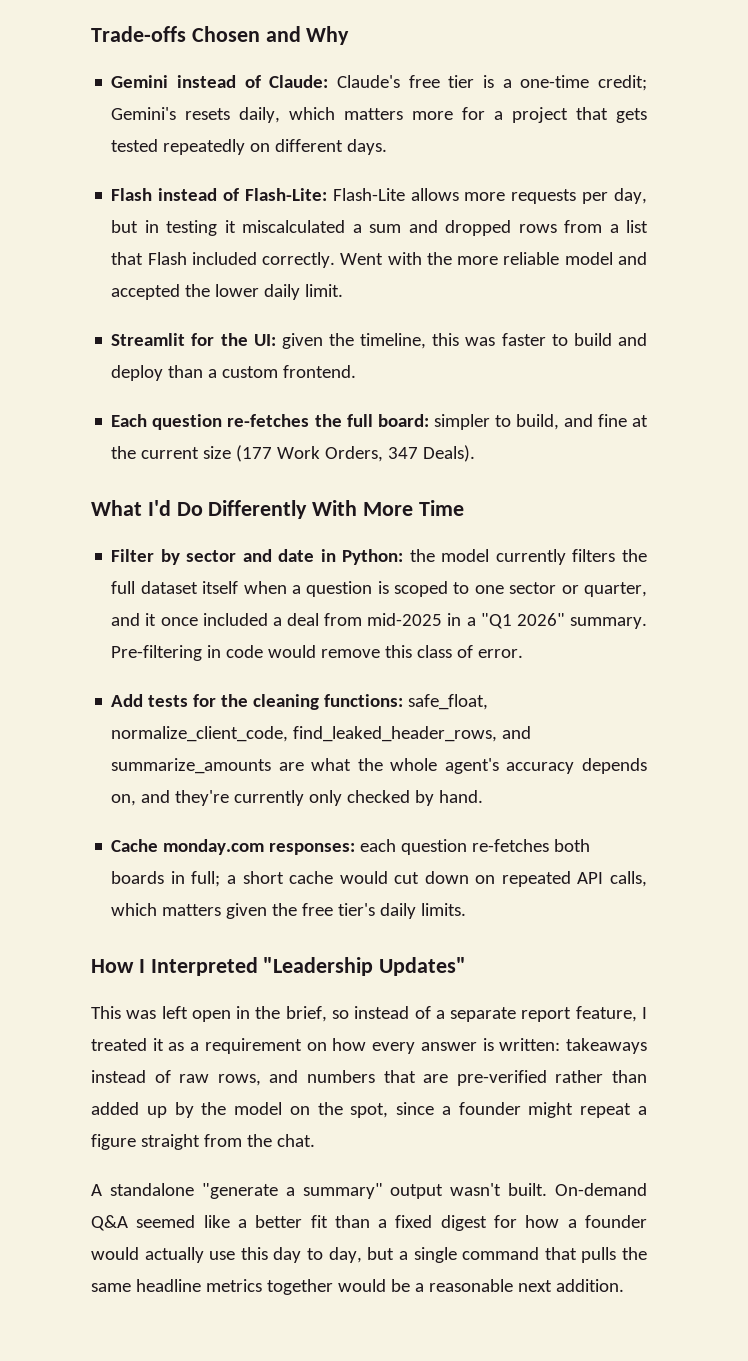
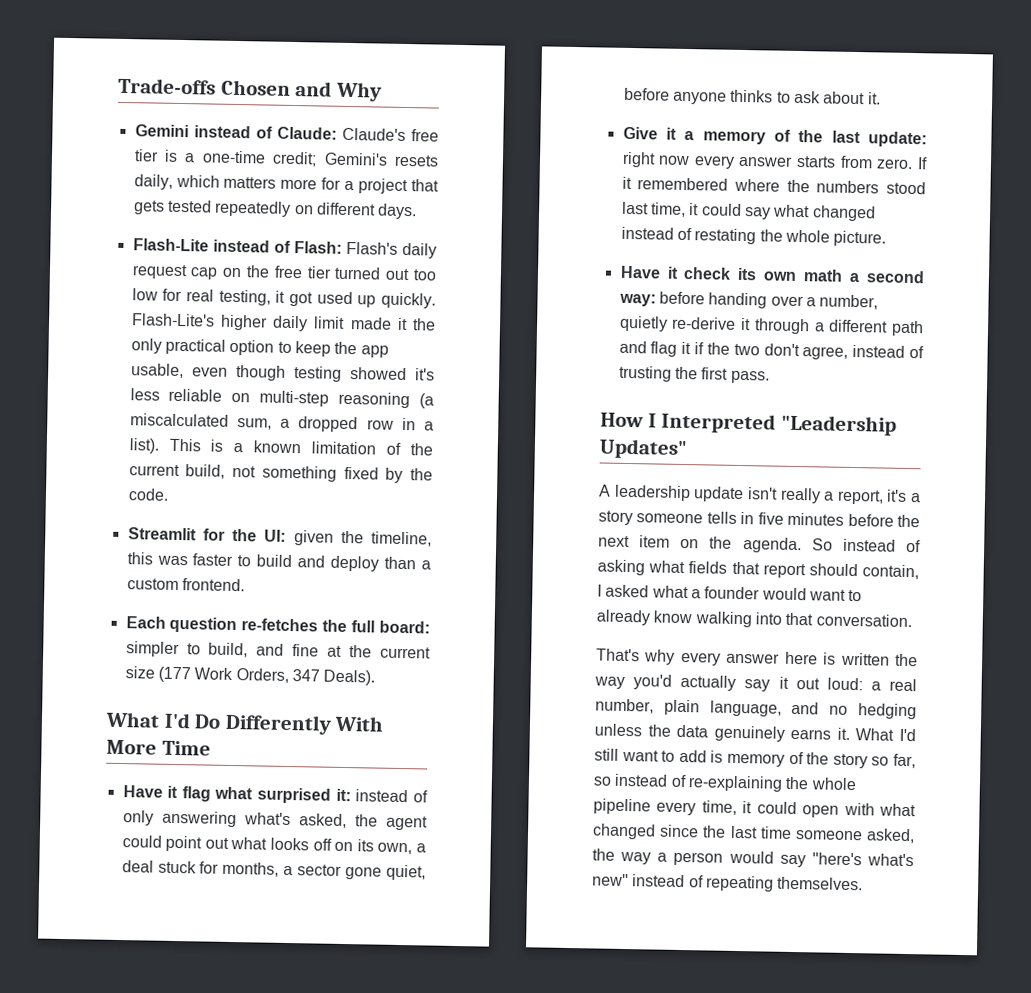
[111,188,647,204] [111,220,648,236] [111,252,647,268] [111,284,344,300] Flash instead of Flash-Lite: Flash-Lite allows more requests per day, but in testing it miscalculated a sum and dropped rows from a list that Flash included correctly. Went with the more reliable model and accepted the lower daily limit. -> [132,238,437,259] [131,264,438,281] [131,288,437,309] [130,313,436,332] [130,338,389,358] [130,363,435,382] [129,388,434,409] [129,413,434,433] [128,438,433,456] [128,464,433,483] [127,488,169,501] Flash-Lite instead of Flash: Flash's daily request cap on the free tier turned out too low for real testing, it got used up quickly. Flash-Lite's higher daily limit made it the only practical option to keep the app usable, even though testing showed it's less reliable on multi-step reasoning (a miscalculated sum, a dropped row in a list). This is a known limitation of the current build, not something fixed by the code.
[111,549,647,565] [111,581,647,597] [111,613,647,629] [111,645,524,661] [111,694,489,710] [111,726,532,742] [111,758,647,774] [111,790,484,806] [111,839,591,855] [111,871,648,887] [111,903,467,919] Filter by sector and date in Python: the model currently filters the full dataset itself when a question is scoped to one sector or quarter, and it once included a deal from mid-2025 in a "Q1 2026" summary. Pre-filtering in code would remove this class of error. // Add tests for the cleaning functions: safe_float, normalize_client_code, find_leaked_header_rows, and summarize_amounts are what the whole agent's accuracy depends on, and they're currently only checked by hand. // Cache monday.com responses: each question re-fetches both boards in full; a short cache would cut down on repeated API calls, which matters given the free tier's daily limits. -> [122,785,428,804] [122,810,428,831] [121,835,426,855] [121,860,426,881] [623,87,881,105] [622,126,927,148] [621,151,928,170] [621,176,926,195] [621,201,876,222] [620,226,887,247] [619,265,925,284] [618,291,879,310] [618,315,924,337] [618,340,924,360] [618,365,770,384] Have it flag what surprised it: instead of only answering what's asked, the agent could point out what looks off on its own, a deal stuck for months, a sector gone quiet, before anyone thinks to ask about it. // Give it a memory of the last update: right now every answer starts from zero. If it remembered where the numbers stood last time, it could say what changed instead of restating the whole picture. // Have it check its own math a second way: before handing over a number, quietly re-derive it through a different path and flag it if the two don't agree, instead of trusting the first pass.
[91,1006,647,1022] [91,1038,647,1054] [91,1070,648,1086] [91,1102,647,1118] [91,1134,315,1150] [91,1183,647,1199] [91,1215,648,1231] [91,1247,648,1263] [91,1279,624,1295] This was left open in the brief, so instead of a separate report feature, I treated it as a requirement on how every answer is written: takeaways instead of raw rows, and numbers that are pre-verified rather than added up by the model on the spot, since a founder might repeat a figure straight from the chat. // A standalone "generate a summary" output wasn't built. On-demand Q&A seemed like a better fit than a fixed digest for how a founder would actually use this day to day, but a single command that pulls the same headline metrics together would be a reasonable next addition. -> [599,484,921,505] [598,510,920,528] [598,535,921,554] [597,559,919,580] [597,584,863,602] [596,609,912,628] [596,648,918,667] [594,674,917,692] [595,698,917,720] [594,723,916,742] [594,748,916,769] [593,773,857,792] [593,798,916,818] [592,823,915,844] [592,848,914,868] [592,873,864,892] A leadership update isn't really a report, it's a story someone tells in five minutes before the next item on the agenda. So instead of asking what fields that report should contain, I asked what a founder would want to already know walking into that conversation. // That's why every answer here is written the way you'd actually say it out loud: a real number, plain language, and no hedging unless the data genuinely earns it. What I'd still want to add is memory of the story so far, so instead of re-explaining the whole pipeline every time, it could open with what changed since the last time someone asked, the way a person would say "here's what's new" instead of repeating themselves.

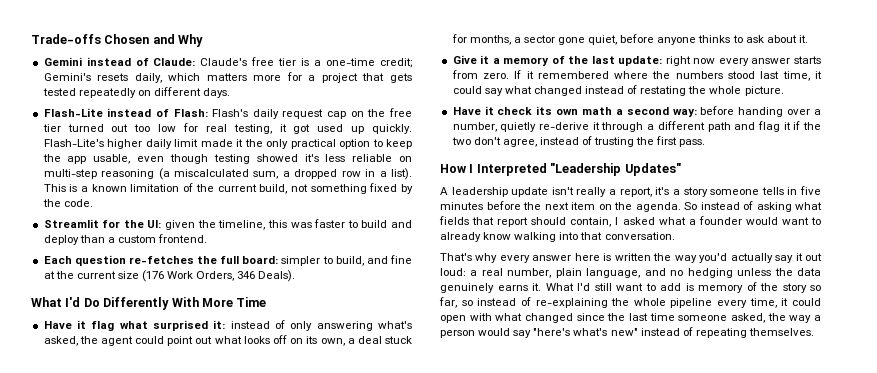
[157,666,191,683] (177 -> [142,270,165,282] (176
[291,669,320,682] 347 -> [237,271,256,279] 346

